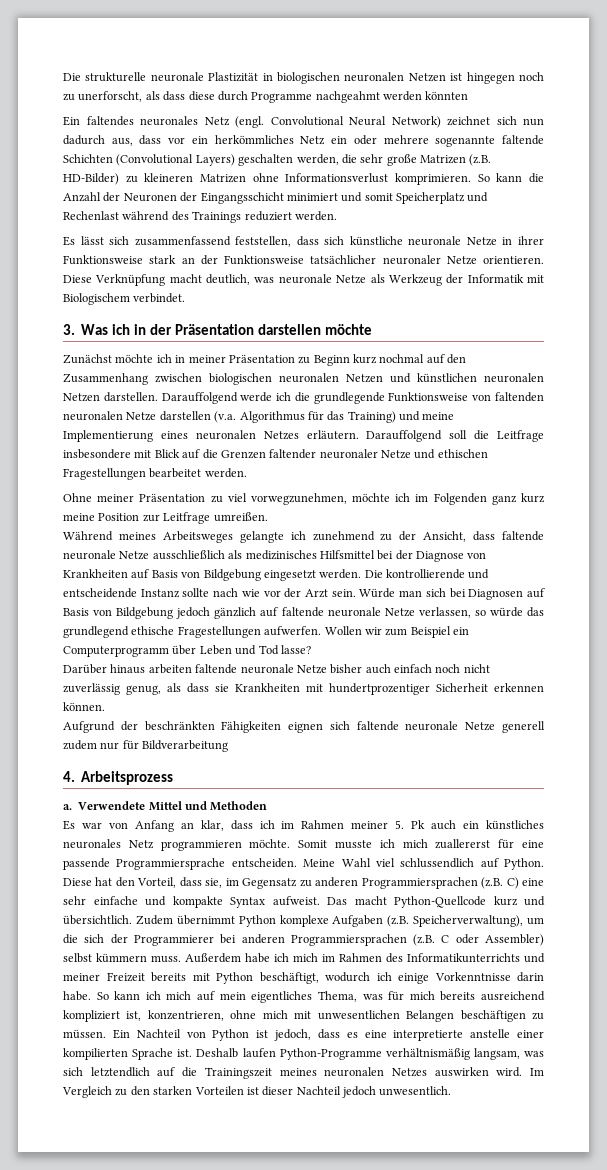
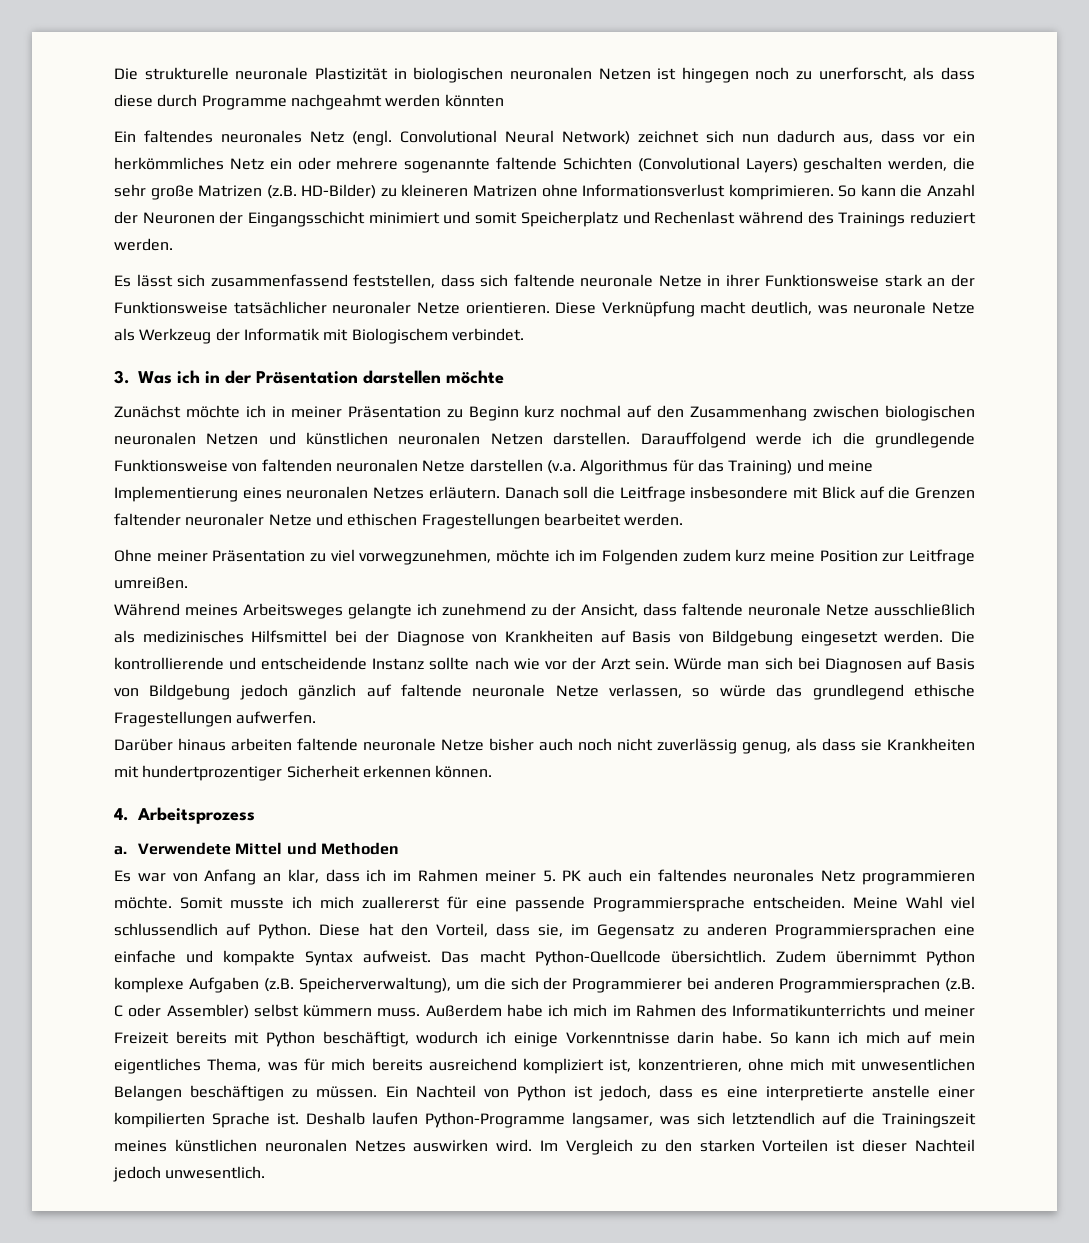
[349,236,403,246] künstliche -> [513,274,575,287] faltende
[366,430,443,442] Darauffolgend -> [504,486,559,499] Danach
[491,495,517,505] ganz -> [682,549,731,562] zudem
[324,626,469,638] [63,645,311,657] Wollen wir zum Beispiel ein Computerprogramm über Leben und Tod lasse? -> (317, 717) none
[394,664,432,673] einfach -> (573, 744) none
[63,721,545,733] [63,740,229,752] // Aufgrund der beschränkten Fähigkeiten eignen sich faltende neuronale Netze generell zudem nur für Bildverarbeitung -> (493, 771) none
[411,820,426,829] Pk -> [562,870,582,881] PK
[486,820,544,830] künstliches -> [657,869,727,882] faltendes
[481,877,544,889] [63,896,86,905] (z.B. C) eine sehr -> [944,924,975,936] eine
[493,896,545,906] kurz und -> (661, 958) none
[385,1048,520,1060] verhältnismäßig langsam, -> [572,1112,653,1128] langsamer,
(317, 1072) none -> [174,1139,257,1152] künstlichen

